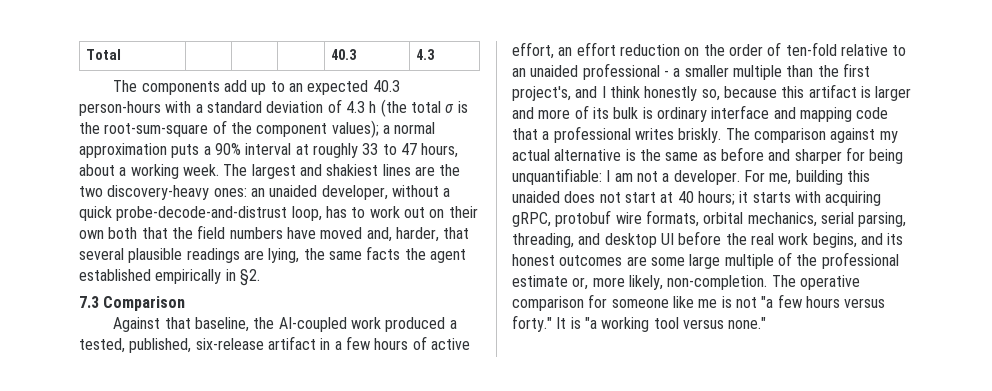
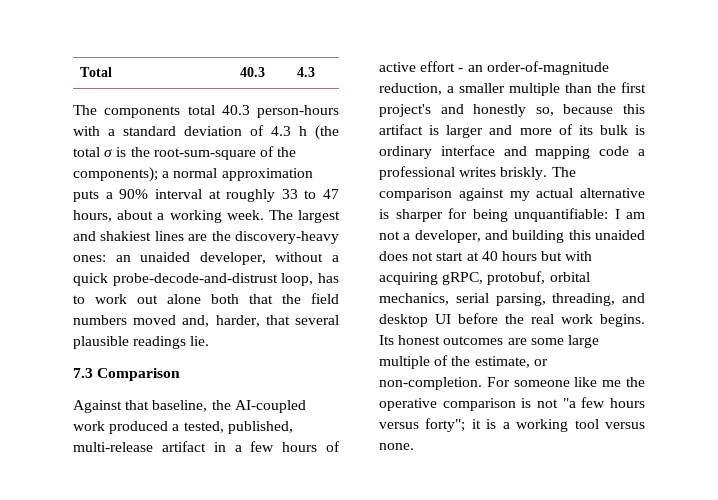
[223,80,369,95] add up to an expected -> [187,105,215,115] total
[256,120,379,138] component values); -> [73,167,158,182] components);
[79,186,103,197] two -> (231, 236) none
[429,206,478,218] [79,230,104,239] on their own -> [167,294,201,304] alone
[286,227,316,239] have -> (127, 320) none
[243,246,466,263] [79,269,260,286] are lying, the same facts the agent established empirically in §2. -> [190,336,210,346] lie.
[195,338,264,350] six-release -> [73,442,153,452] multi-release
[512,42,907,59] [512,63,669,80] effort, an effort reduction on the order of ten-fold relative to an unaided professional - -> [420,61,609,75] [379,83,442,95] effort - an order-of-magnitude reduction,
[512,86,640,101] project's, and I think -> [379,104,464,117] project's and
[512,128,538,140] that -> (630, 151) none
[639,147,791,161] the same as before and -> (389, 214) none
[673,170,792,185] developer. For me, -> [414,230,508,243] developer, and
[697,191,882,206] [512,210,699,227] hours; it starts with acquiring gRPC, protobuf wire formats, -> [501,251,593,261] [379,271,546,285] hours but with acquiring gRPC, protobuf,
[812,233,904,248] begins, and its -> [600,314,645,327] [379,335,394,345] begins. Its
[821,252,899,269] [512,275,860,290] [512,294,718,311] professional estimate or, more likely, non-completion. The operative comparison for someone like me -> [474,356,548,368] [379,377,645,390] [379,398,516,411] estimate, or non-completion. For someone like me the operative comparison
[512,315,597,332] forty." It is "a -> [425,418,510,432] forty"; it is a
[728,317,767,329] none." -> [379,443,414,450] none.

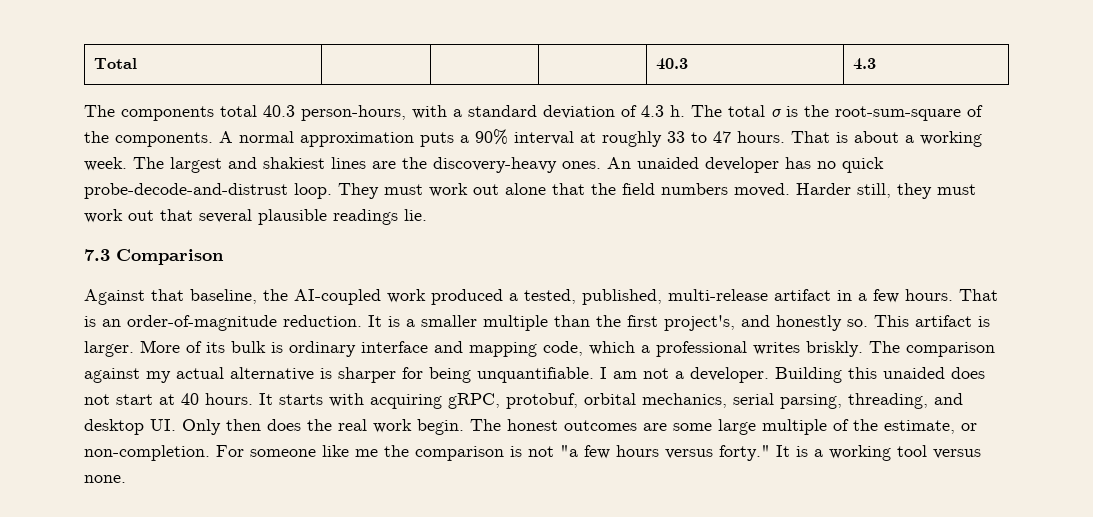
[257,105,339,118] person-hours -> [301,105,406,121] person-hours,
[299,125,339,140] h (the -> [670,105,722,117] h. The
[73,167,170,182] components); a -> [115,131,233,147] components. A
[73,210,112,222] hours, -> [737,131,848,143] hours. That is
[73,252,339,265] [73,273,339,286] [73,295,85,304] ones: an unaided developer, without a quick probe-decode-and-distrust loop, has to -> [562,157,884,173] [84,183,423,199] ones. An unaided developer has no quick probe-decode-and-distrust loop. They must
[211,294,239,304] both -> (546, 189) none
[133,315,260,327] moved and, harder, -> [734,183,976,199] [84,209,154,223] moved. Harder still, they must work out
[282,441,340,452] [379,61,609,75] [379,83,442,95] hours of active effort - an order-of-magnitude reduction, -> [905,289,998,301] [84,315,400,331] hours. That is an order-of-magnitude reduction. It is
[379,104,431,117] project's -> [664,315,735,331] project's,
[535,104,645,116] [379,124,552,138] so, because this artifact is larger and more -> [847,315,990,327] [84,340,180,357] so. This artifact is larger. More
[599,146,630,156] code -> [543,341,635,356] code, which
[514,208,608,222] unquantifiable: -> [477,367,594,383] unquantifiable.
[414,230,565,243] developer, and building -> [690,367,842,383] developer. Building
[501,251,563,261] hours but -> [205,393,323,405] hours. It starts
[435,313,498,324] UI before -> [150,419,301,435] UI. Only then does
[600,314,645,327] [379,335,394,345] begins. Its -> [417,419,501,435] begin. The
[379,398,437,411] operative -> (409, 451) none
[425,418,481,432] forty"; it -> [719,445,790,461] forty." It

